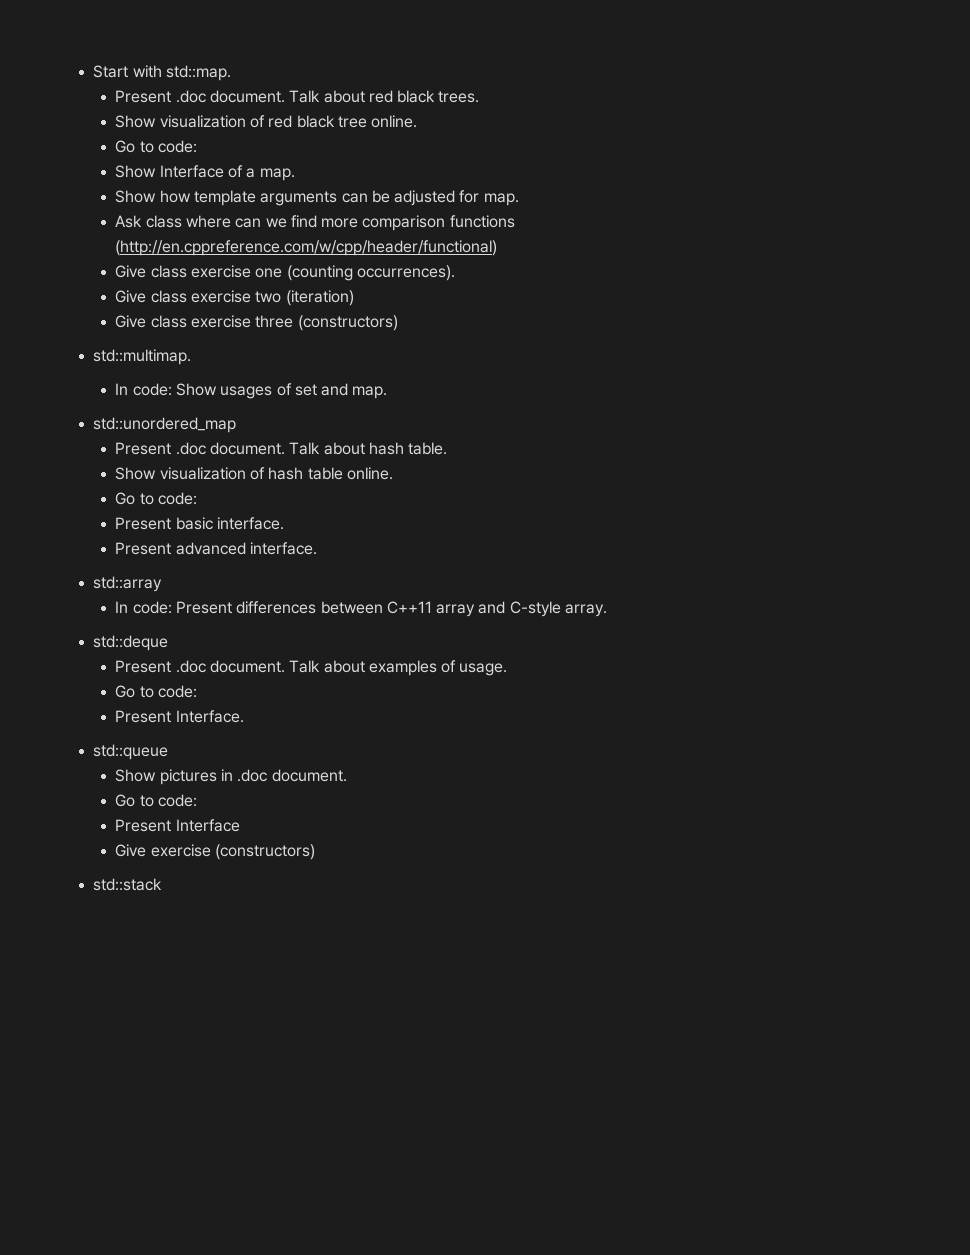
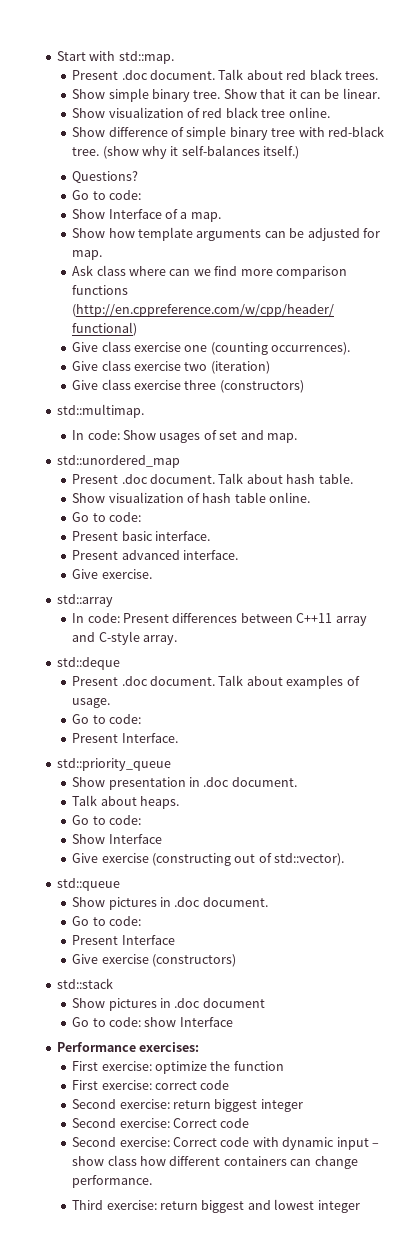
(480, 97) none -> [72,88,380,102] // Show simple binary tree. Show that it can be linear.
(418, 121) none -> [72,126,384,140] [72,145,300,159] [72,171,139,183] // Show difference of simple binary tree with red-black tree. (show why it self-balances itself.) // Questions?
(317, 548) none -> [72,569,152,579] // Give exercise.
(244, 716) none -> [57,758,172,771] [72,777,297,790] [72,795,180,809] [72,815,142,825] [72,834,162,844] [72,853,345,866] // std::priority_queue // Show presentation in .doc document. // Talk about heaps. // Go to code: // Show Interface // Give exercise (constructing out of std::vector).
(163, 884) none -> [72,998,265,1011] [72,1017,233,1027] [57,1042,200,1052] [72,1061,284,1074] [72,1080,230,1090] [72,1099,303,1112] [72,1118,250,1128] [72,1137,379,1150] [72,1155,358,1169] [72,1175,153,1188] [72,1199,360,1213] // Show pictures in .doc document // Go to code: show Interface // Performance exercises: // First exercise: optimize the function // First exercise: correct code // Second exercise: return biggest integer // Second exercise: Correct code // Second exercise: Correct code with dynamic input – show class how different containers can change performance. // Third exercise: return biggest and lowest integer

